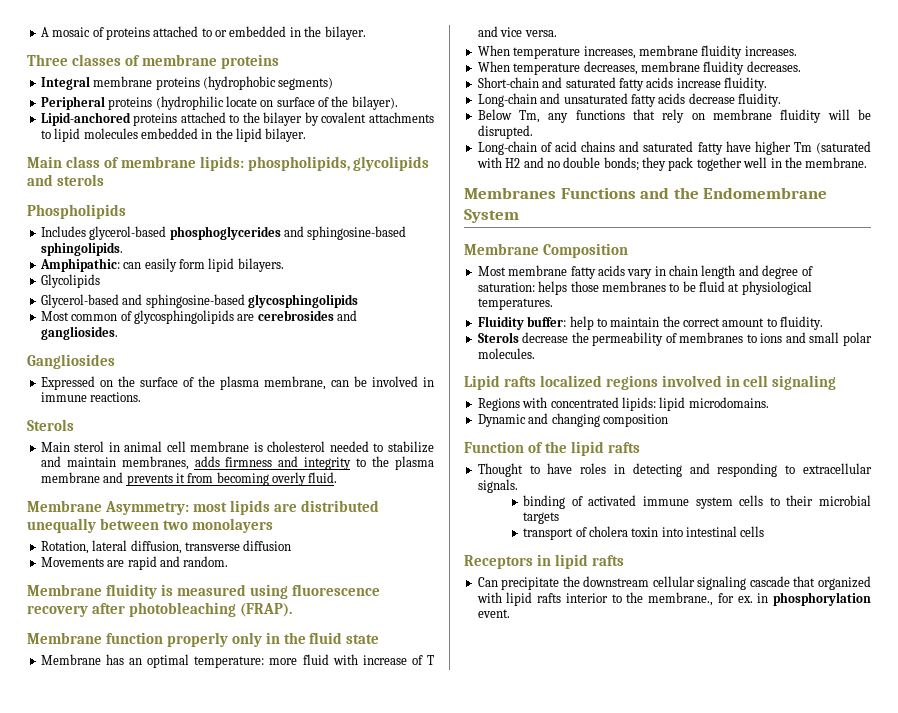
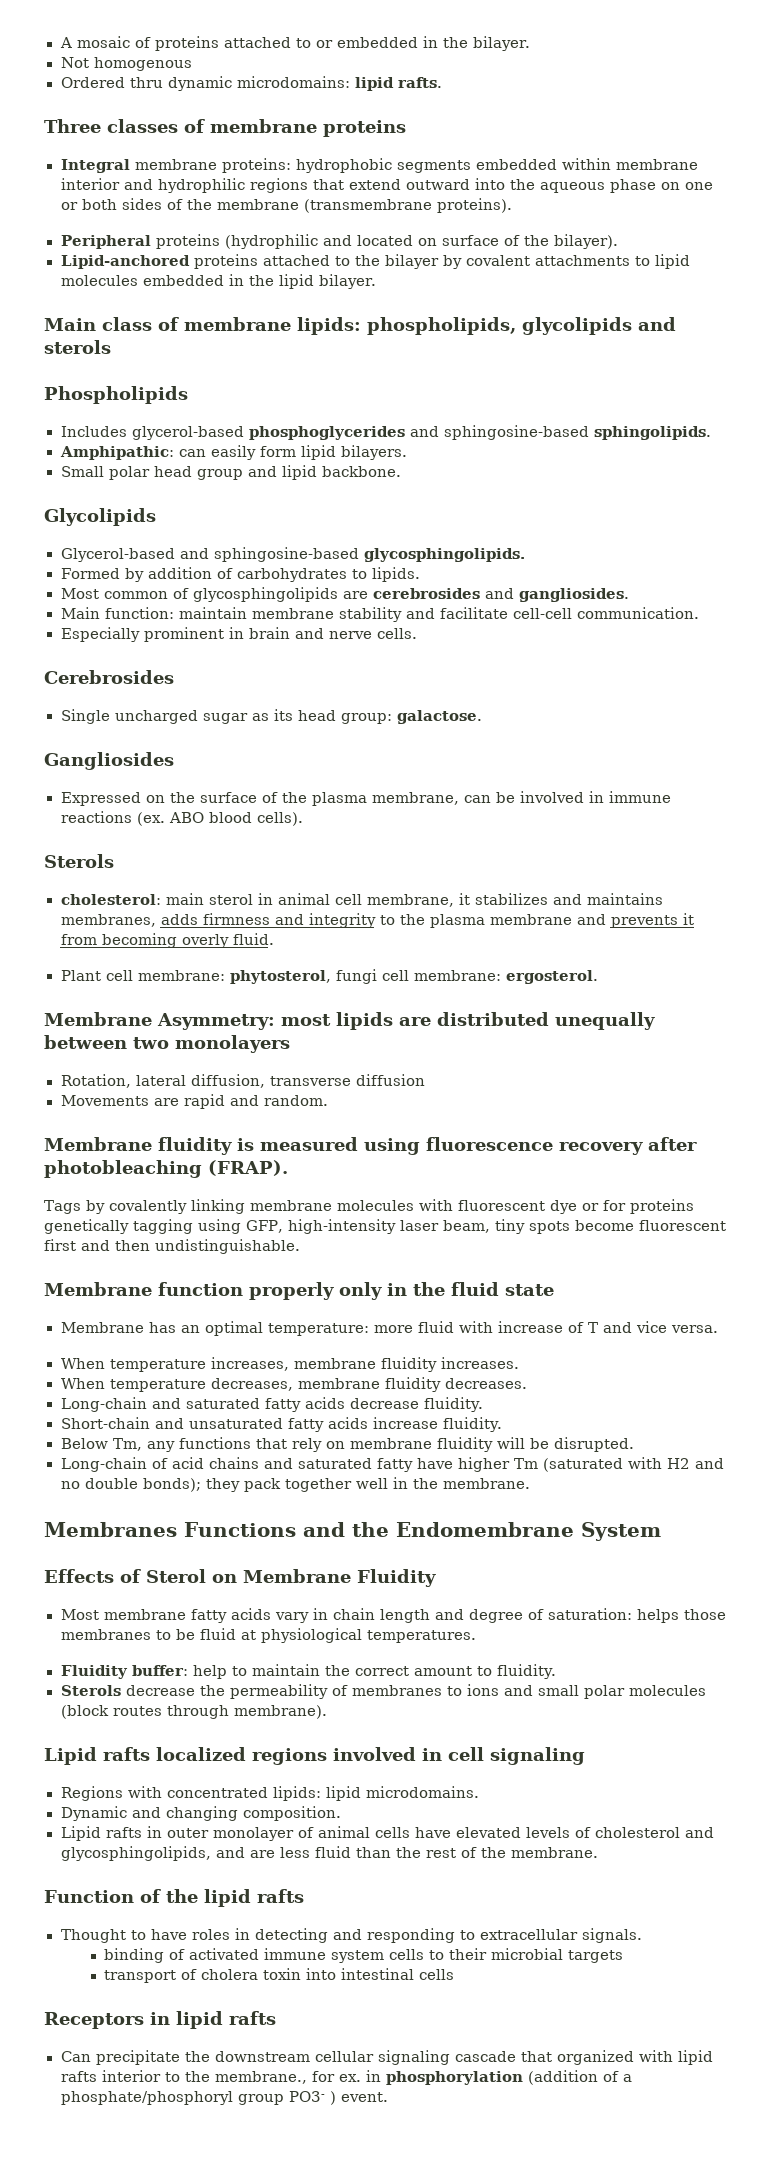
(366, 33) none -> [60,57,192,71] [60,76,442,91] // Not homogenous // Ordered thru dynamic microdomains: lipid rafts.
[155,76,334,90] proteins (hydrophobic segments) -> [221,158,698,173] [60,178,713,193] [60,198,512,213] proteins: hydrophobic segments embedded within membrane interior and hydrophilic regions that extend outward into the aqueous phase on one or both sides of the membrane (transmembrane proteins).
[225,96,257,107] locate -> [322,235,413,246] and located
[40,274,100,288] [40,294,358,308] Glycolipids // Glycerol-based and sphingosine-based glycosphingolipids -> [60,465,401,480] [44,508,156,526] [60,547,525,562] [60,567,420,582] Small polar head group and lipid backbone. // Glycolipids // Glycerol-based and sphingosine-based glycosphingolipids. // Formed by addition of carbohydrates to lipids.
(118, 333) none -> [60,607,699,622] [60,627,417,642] [44,670,174,684] [60,709,482,724] // Main function: maintain membrane stability and facilitate cell-cell communication. // Especially prominent in brain and nerve cells. // Cerebrosides // Single uncharged sugar as its head group: galactose.
[90,392,142,402] reactions. -> [60,811,303,826] reactions (ex. ABO blood cells).
[40,442,70,452] Main -> [60,893,204,905] cholesterol: main
[190,441,434,453] [40,456,116,467] membrane is cholesterol needed to stabilize and maintain -> [366,893,663,907] membrane, it stabilizes and maintains
(338, 477) none -> [60,969,598,984] // Plant cell membrane: phytosterol, fungi cell membrane: ergosterol.
(292, 610) none -> [44,1199,694,1214] [44,1219,726,1234] [44,1239,300,1254] // Tags by covalently linking membrane molecules with fluorescent dye or for proteins genetically tagging using GFP, high-intensity laser beam, tiny spots become fluorescent first and then undistinguishable.
[477,77,539,88] Short-chain -> [60,1397,147,1412] Long-chain
[676,77,767,91] [477,93,537,107] increase fluidity. // Long-chain -> [349,1397,484,1412] [60,1417,150,1429] decrease fluidity. // Short-chain
[688,93,735,104] decrease -> [372,1417,438,1429] increase
[603,157,639,171] bonds; -> [142,1478,201,1492] bonds);
[464,243,628,258] Membrane Composition -> [44,1569,436,1587] Effects of Sterol on Membrane Fluidity
[477,348,535,359] molecules. -> [628,1685,706,1696] [60,1705,327,1719] molecules (block routes through membrane).
[602,414,668,427] composition -> [242,1806,341,1821] [60,1826,714,1841] [60,1846,598,1861] composition. // Lipid rafts in outer monolayer of animal cells have elevated levels of cholesterol and glycosphingolipids, and are less fluid than the rest of the membrane.
(871, 599) none -> [527,2070,632,2085] [60,2091,336,2105] (addition of a phosphate/phosphoryl group PO3- )

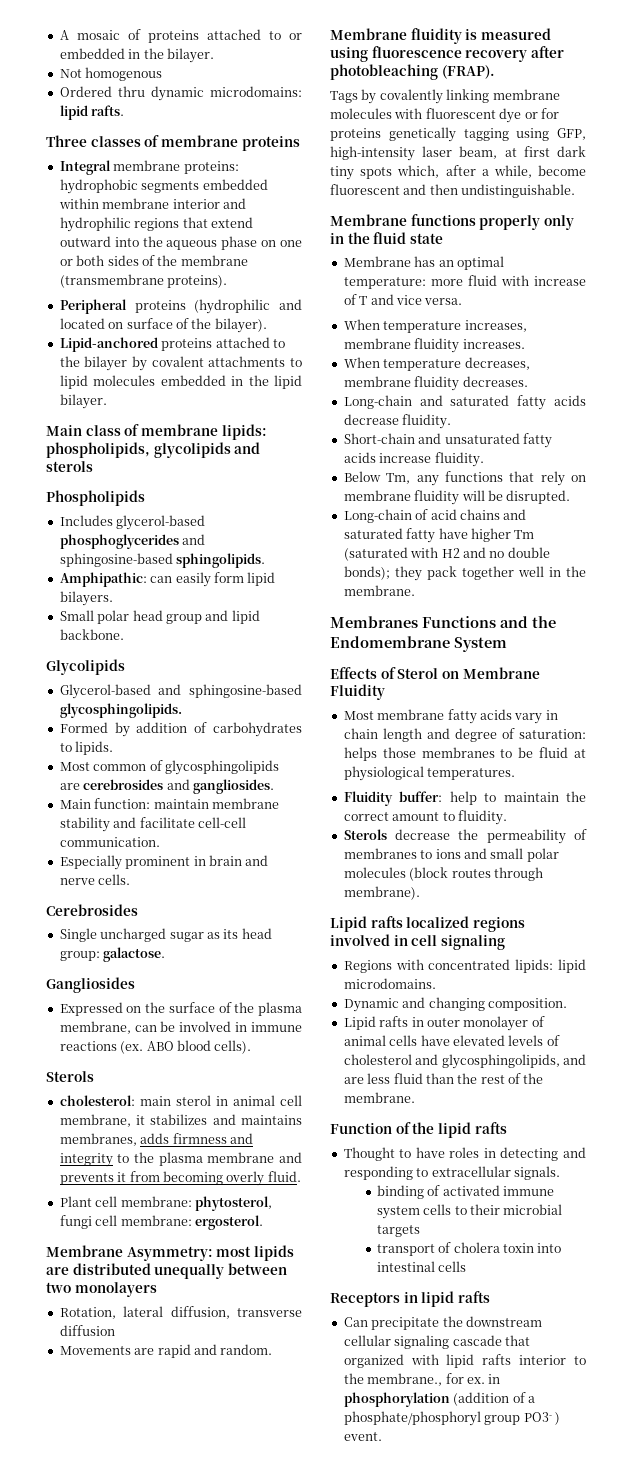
[494,1219,570,1234] tiny spots -> [504,146,586,157] [330,165,532,180] at first dark tiny spots which, after a while,
[44,1239,76,1251] first -> (400, 189) none
[158,1282,243,1296] function -> [410,214,476,226] functions

